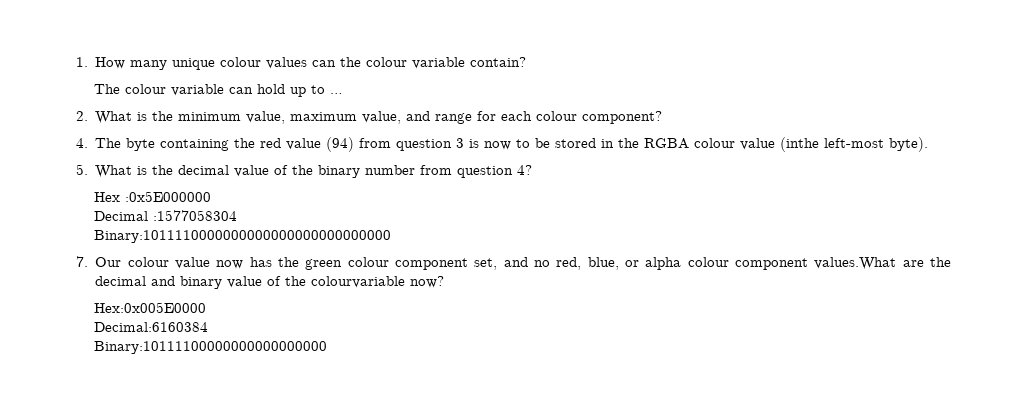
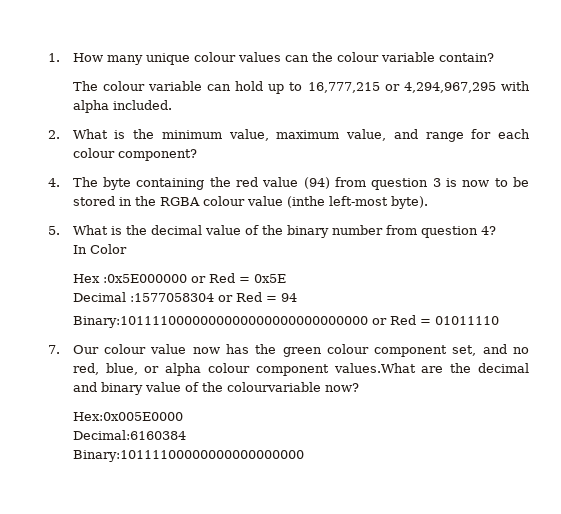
[329,93,343,94] … -> [307,81,531,93] [72,100,172,113] 16,777,215 or 4,294,967,295 with alpha included.
(533, 170) none -> [72,244,127,254] // In Color
[93,210,237,221] [93,230,391,243] // Decimal :1577058304 // Binary:1011110000000000000000000000000 -> [190,273,286,283] [72,292,297,302] [72,315,499,328] or Red = 0x5E // Decimal :1577058304 or Red = 94 // Binary:1011110000000000000000000000000 or Red = 01011110

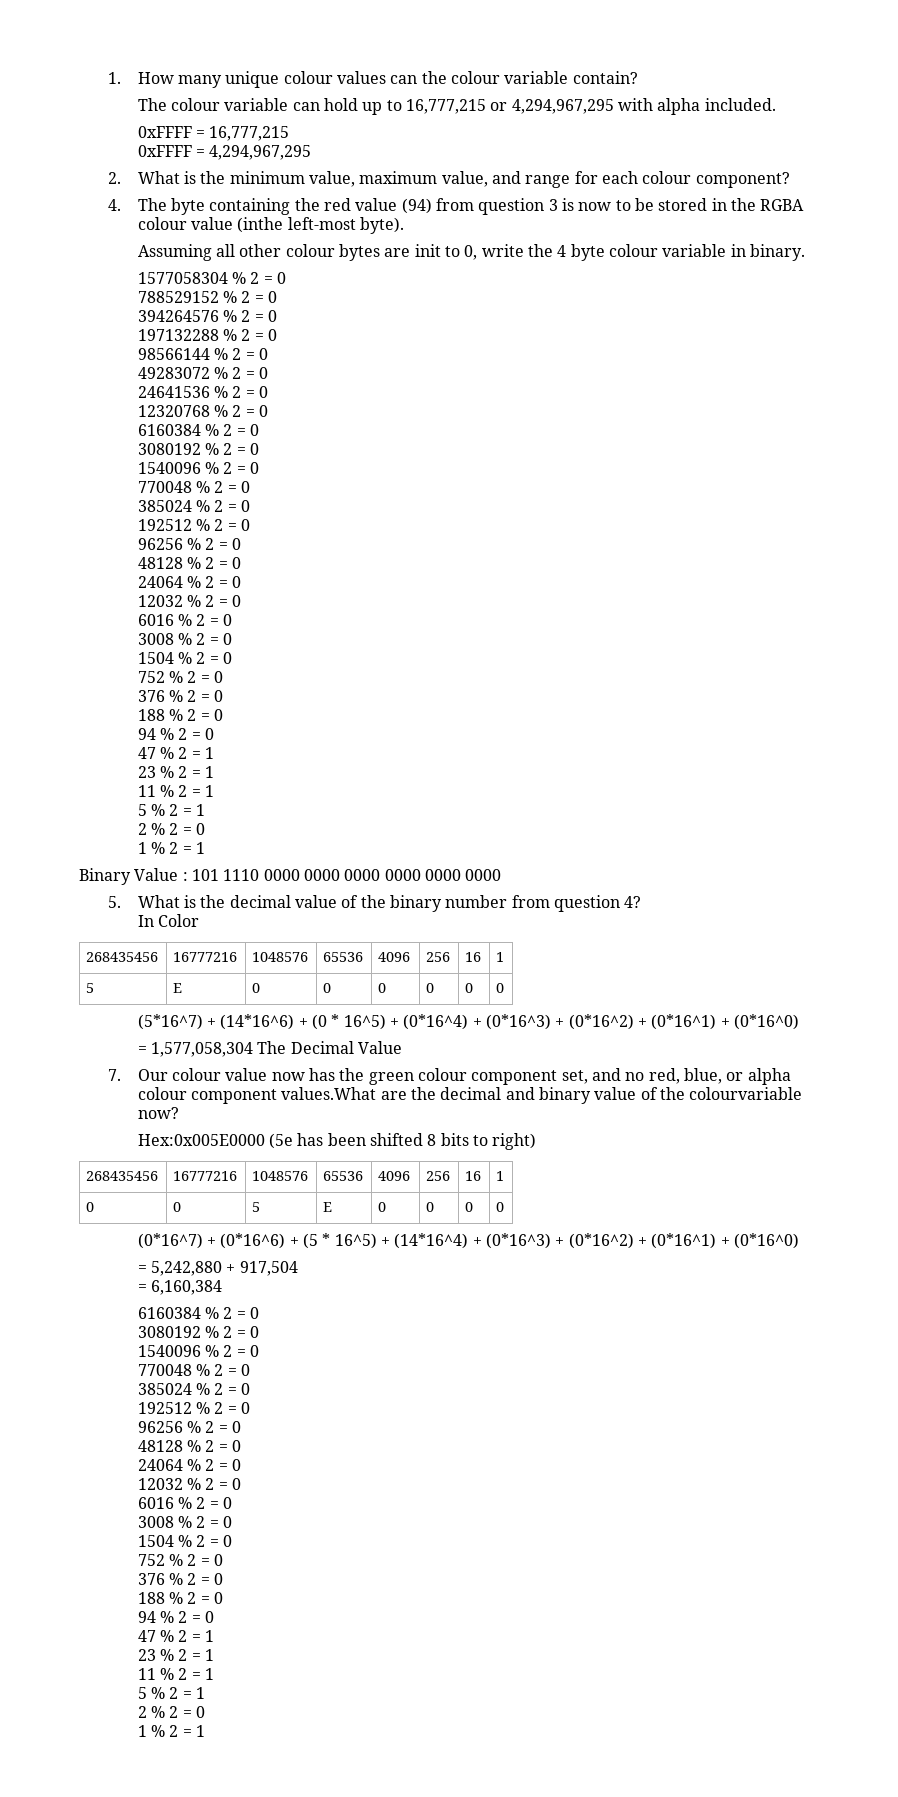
(172, 105) none -> [137,126,290,141] [137,145,312,160] // 0xFFFF = 16,777,215 // 0xFFFF = 4,294,967,295
(428, 202) none -> [137,244,805,261] [137,272,287,284] [137,291,278,303] [137,310,278,322] [137,329,278,341] [137,348,269,360] [137,367,269,379] [137,386,269,398] [137,405,269,417] [137,424,260,436] [137,443,260,455] [137,462,260,474] [137,481,251,493] [137,500,251,512] [137,519,251,531] [137,538,242,550] [137,557,242,569] [137,576,242,588] [137,595,242,607] [137,614,233,626] [137,633,233,645] [137,652,233,664] [137,671,224,683] [137,690,224,702] [137,709,224,721] [137,728,215,740] [137,747,215,759] [137,766,215,778] [137,785,215,797] [137,804,206,816] [137,823,206,835] [137,842,206,854] [79,868,502,885] // Assuming all other colour bytes are init to 0, write the 4 byte colour variable in binary. // 1577058304 % 2 = 0 // 788529152 % 2 = 0 // 394264576 % 2 = 0 // 197132288 % 2 = 0 // 98566144 % 2 = 0 // 49283072 % 2 = 0 // 24641536 % 2 = 0 // 12320768 % 2 = 0 // 6160384 % 2 = 0 // 3080192 % 2 = 0 // 1540096 % 2 = 0 // 770048 % 2 = 0 // 385024 % 2 = 0 // 192512 % 2 = 0 // 96256 % 2 = 0 // 48128 % 2 = 0 // 24064 % 2 = 0 // 12032 % 2 = 0 // 6016 % 2 = 0 // 3008 % 2 = 0 // 1504 % 2 = 0 // 752 % 2 = 0 // 376 % 2 = 0 // 188 % 2 = 0 // 94 % 2 = 0 // 47 % 2 = 1 // 23 % 2 = 1 // 11 % 2 = 1 // 5 % 2 = 1 // 2 % 2 = 0 // 1 % 2 = 1 // Binary Value : 101 1110 0000 0000 0000 0000 0000 0000
[72,273,286,283] [72,292,297,302] [72,315,499,328] // Hex :0x5E000000 or Red = 0x5E // Decimal :1577058304 or Red = 94 // Binary:1011110000000000000000000000000 or Red = 01011110 -> [86,952,159,962] [173,952,238,962] [252,952,309,962] [323,952,364,962] [378,952,411,962] [426,952,451,962] [465,952,482,962] [496,952,505,962] [86,983,95,993] [173,983,183,993] [252,983,261,993] [323,983,332,993] [378,983,387,993] [426,983,435,993] [465,983,474,993] [496,983,505,993] [137,1014,799,1030] [137,1041,403,1057] // 268435456 | 16777216 | 1048576 | 65536 | 4096 | 256 | 16 | 1 // 5 | E | 0 | 0 | 0 | 0 | 0 | 0 // (5*16^7) + (14*16^6) + (0 * 16^5) + (0*16^4) + (0*16^3) + (0*16^2) + (0*16^1) + (0*16^0) // = 1,577,058,304 The Decimal Value
[72,430,186,440] [72,450,304,462] // Decimal:6160384 // Binary:10111100000000000000000 -> [269,1133,537,1150] [86,1171,159,1181] [173,1171,238,1181] [252,1171,309,1181] [323,1171,364,1181] [378,1171,411,1181] [426,1171,451,1181] [465,1171,482,1181] [496,1171,505,1181] [86,1202,95,1212] [173,1202,182,1212] [252,1202,261,1212] [323,1202,333,1212] [378,1202,387,1212] [426,1202,435,1212] [465,1202,474,1212] [496,1202,505,1212] [137,1233,799,1249] [137,1261,298,1276] [137,1280,223,1295] [137,1307,260,1319] [137,1326,260,1338] [137,1345,260,1357] [137,1364,251,1376] [137,1383,251,1395] [137,1402,251,1414] [137,1421,242,1433] [137,1440,242,1452] [137,1459,242,1471] [137,1478,242,1490] [137,1497,233,1509] [137,1516,233,1528] [137,1535,233,1547] [137,1554,224,1566] [137,1573,224,1585] [137,1592,224,1604] [137,1611,215,1623] [137,1630,215,1642] [137,1649,215,1661] [137,1668,215,1680] [137,1687,206,1699] [137,1706,206,1718] [137,1725,206,1737] (5e has been shifted 8 bits to right) // 268435456 | 16777216 | 1048576 | 65536 | 4096 | 256 | 16 | 1 // 0 | 0 | 5 | E | 0 | 0 | 0 | 0 // (0*16^7) + (0*16^6) + (5 * 16^5) + (14*16^4) + (0*16^3) + (0*16^2) + (0*16^1) + (0*16^0) // = 5,242,880 + 917,504 // = 6,160,384 // 6160384 % 2 = 0 // 3080192 % 2 = 0 // 1540096 % 2 = 0 // 770048 % 2 = 0 // 385024 % 2 = 0 // 192512 % 2 = 0 // 96256 % 2 = 0 // 48128 % 2 = 0 // 24064 % 2 = 0 // 12032 % 2 = 0 // 6016 % 2 = 0 // 3008 % 2 = 0 // 1504 % 2 = 0 // 752 % 2 = 0 // 376 % 2 = 0 // 188 % 2 = 0 // 94 % 2 = 0 // 47 % 2 = 1 // 23 % 2 = 1 // 11 % 2 = 1 // 5 % 2 = 1 // 2 % 2 = 0 // 1 % 2 = 1

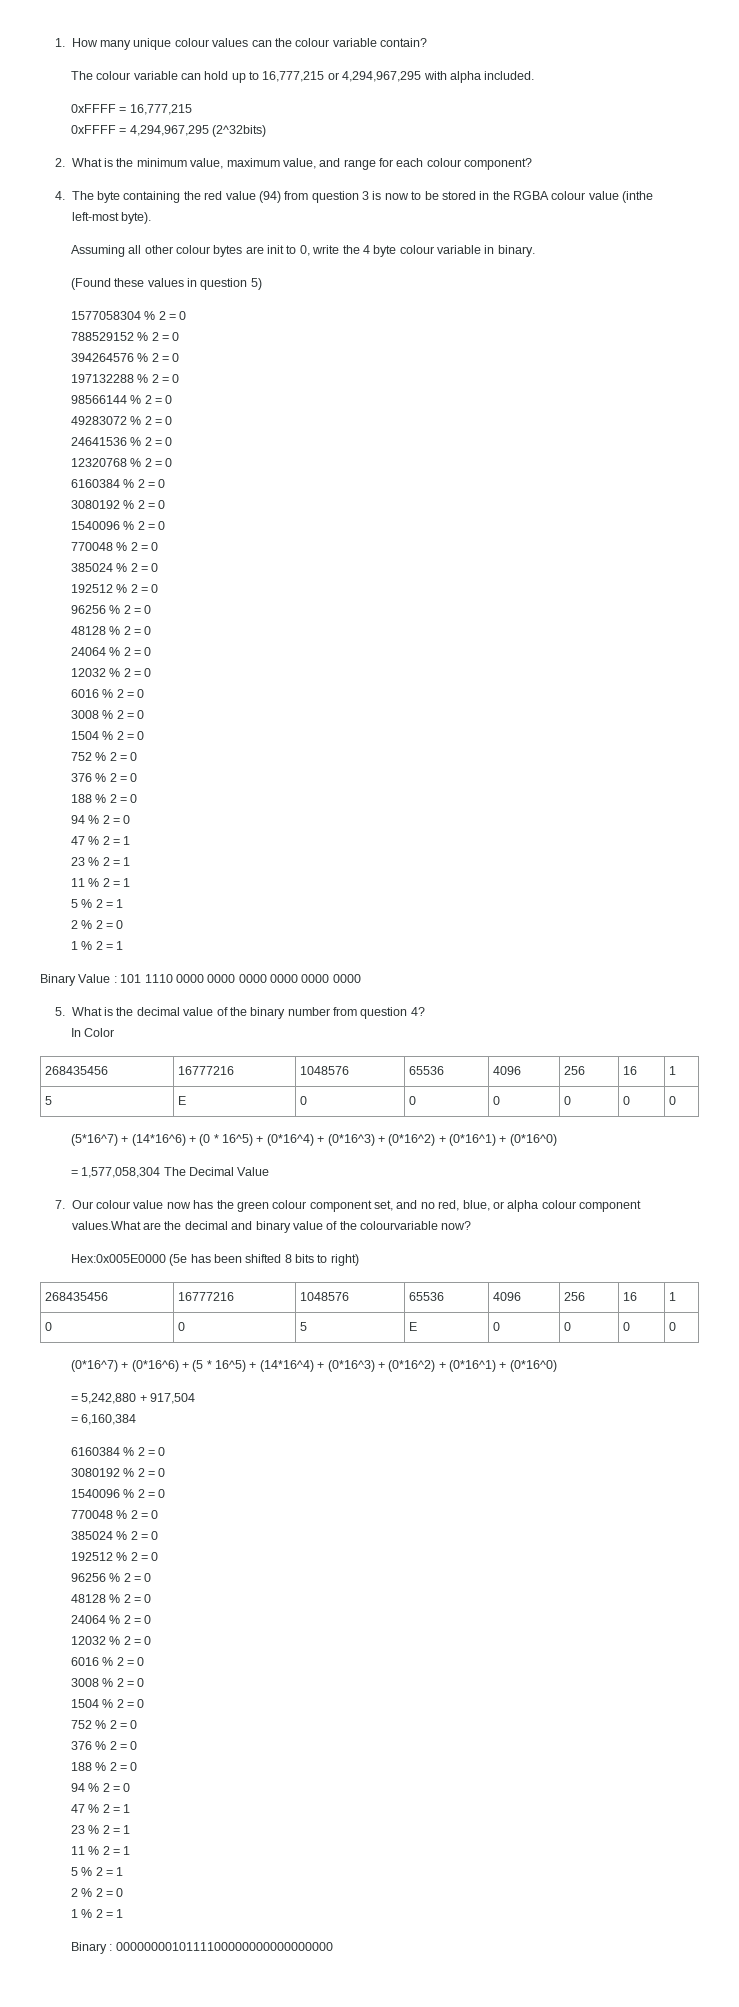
(312, 152) none -> [211,125,266,137] (2^32bits)
(805, 252) none -> [70,278,262,290] // (Found these values in question 5)
(206, 1731) none -> [70,1942,333,1954] // Binary : 0000000010111100000000000000000

